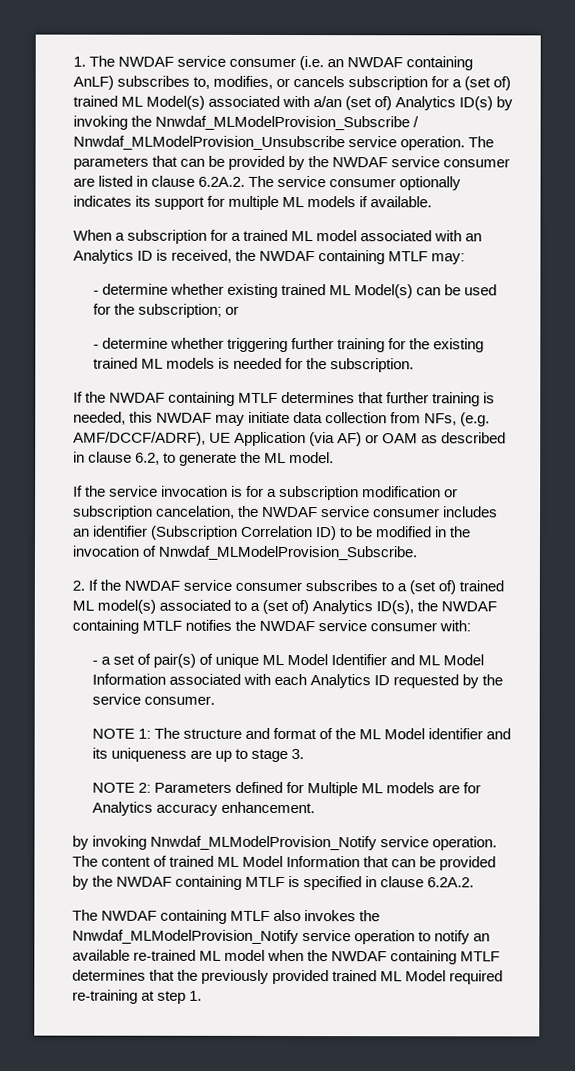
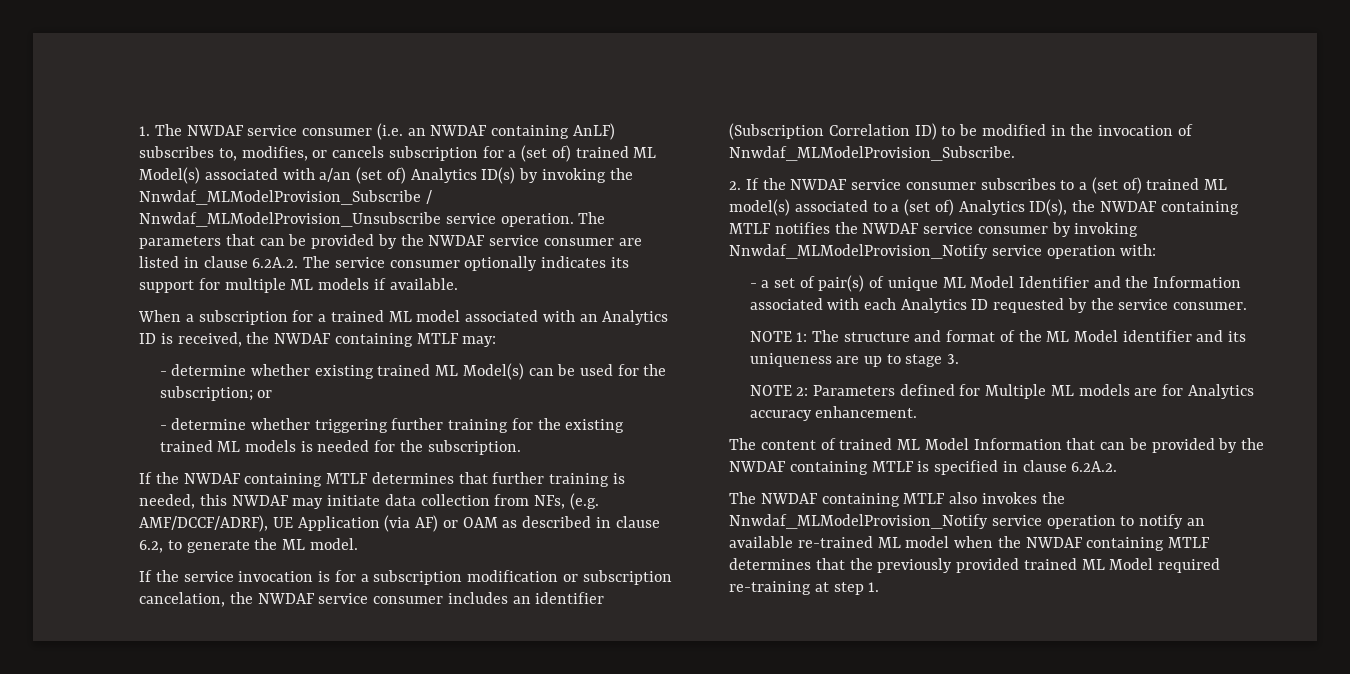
(438, 627) none -> [1051,222,1139,237] [729,244,1116,259] by invoking Nnwdaf_MLModelProvision_Notify service operation
[418,654,485,666] ML Model -> [1125,276,1149,288] the
[71,835,498,851] by invoking Nnwdaf_MLModelProvision_Notify service operation. -> (918, 412) none

